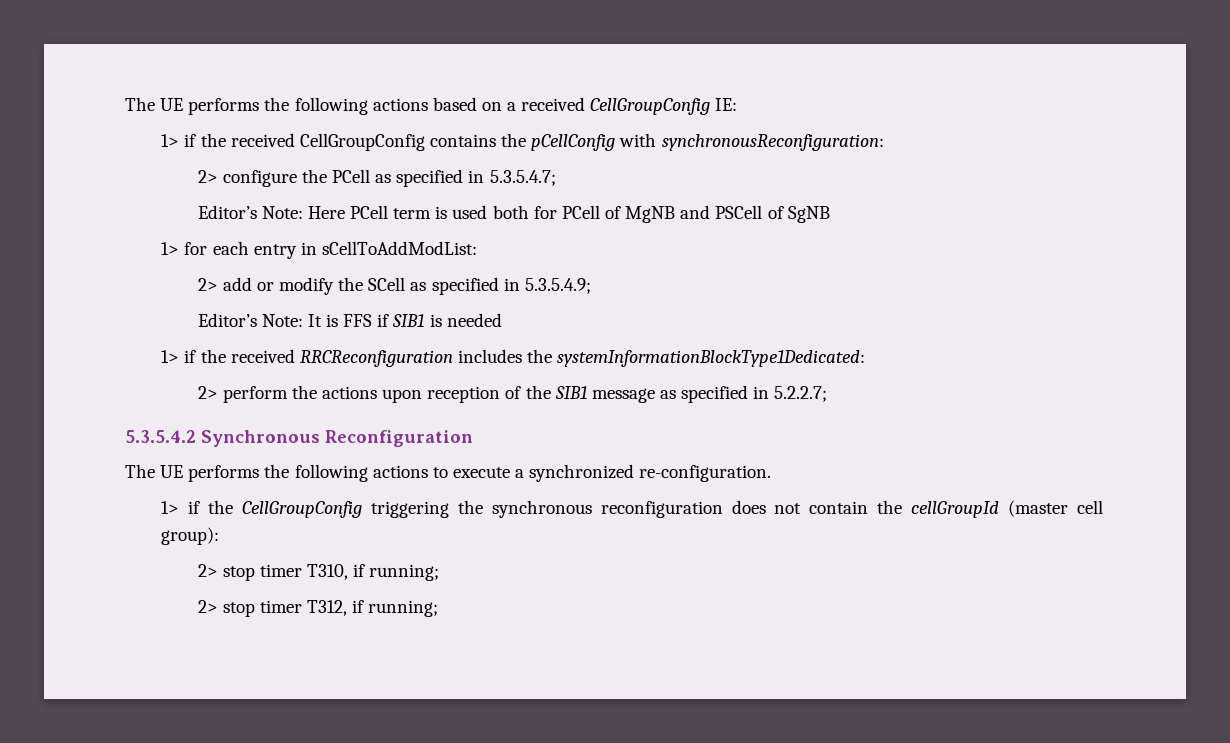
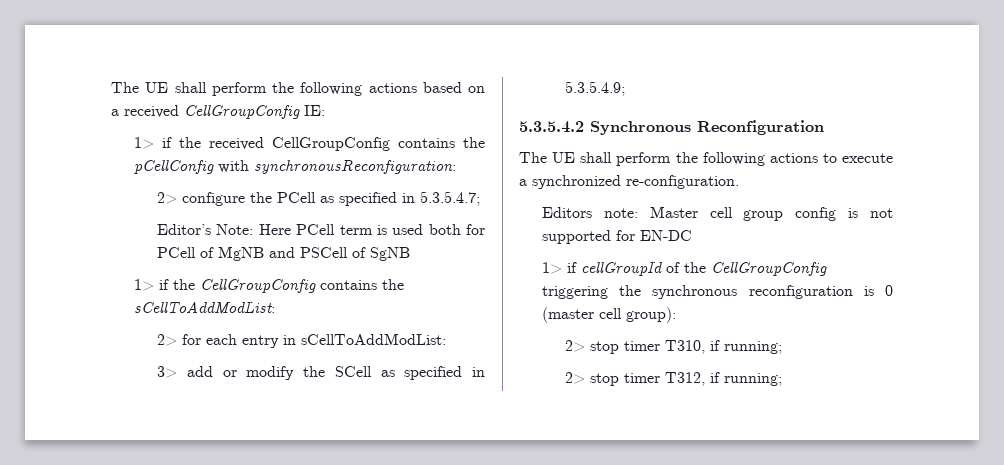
[125,97,260,115] The UE performs -> [111,82,267,96] The UE shall perform
(180, 248) none -> [159,279,405,293] [134,301,276,314] [157,334,178,346] if the CellGroupConfig contains the sCellToAddModList: // 2>
[197,278,218,291] 2> -> [157,366,178,378] 3>
[197,313,502,327] [161,349,866,367] [197,385,828,403] // Editor’s Note: It is FFS if SIB1 is needed // 1> if the received RRCReconfiguration includes the systemInformationBlockType1Dedicated: // 2> perform the actions upon reception of the SIB1 message as specified in 5.2.2.7; -> (626, 88) none
[188,465,260,482] performs -> [580,152,672,166] shall perform
[161,501,201,514] // 1> if -> [542,206,893,221] [542,230,693,244] [542,262,681,276] // Editors note: Master cell group config is not supported for EN-DC // 1> if cellGroupId of
[731,500,1000,518] does not contain the cellGroupId -> [863,285,893,296] is 0

